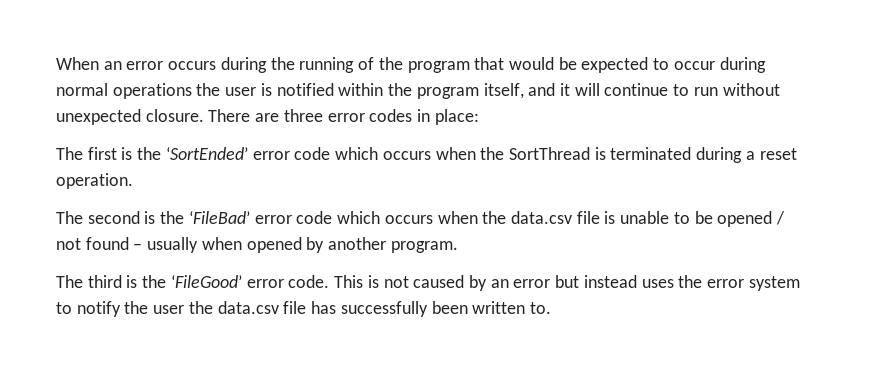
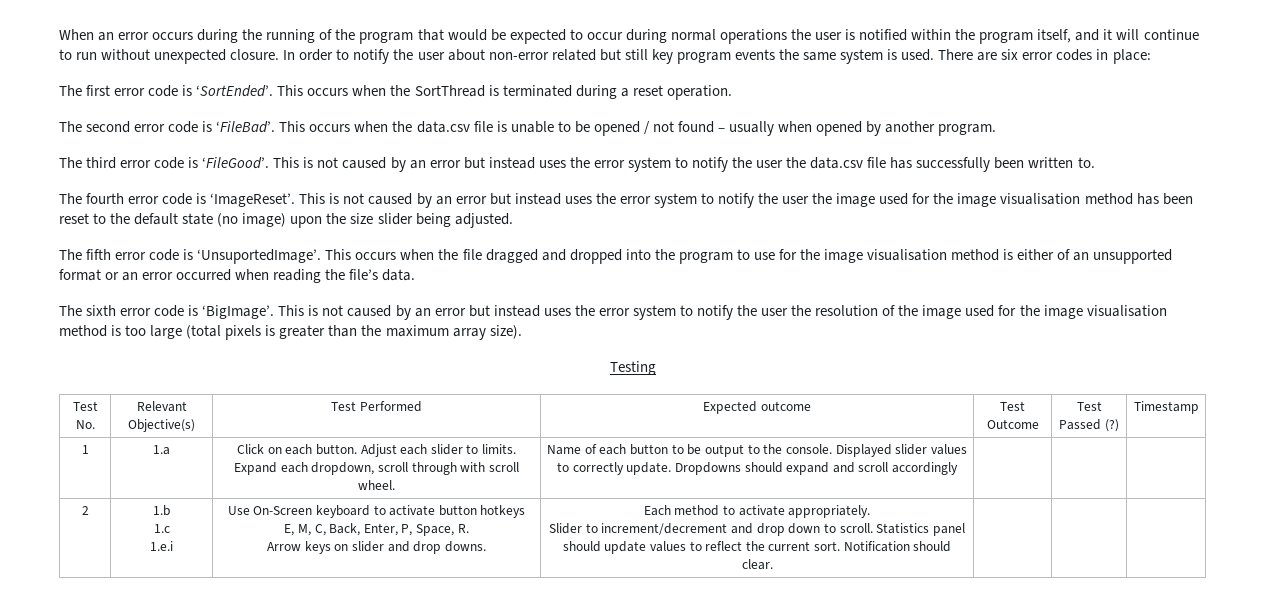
(204, 115) none -> [283,49,935,64] In order to notify the user about non-error related but still key program events the same system is used.
[283,109,323,122] three -> [1001,49,1019,60] six
[121,147,379,160] is the ‘SortEnded’ error code which -> [114,85,304,97] error code is ‘SortEnded’. This
[144,211,381,224] is the ‘FileBad’ error code which -> [134,121,306,133] error code is ‘FileBad’. This
[126,275,330,288] is the ‘FileGood’ error code. -> [120,157,270,169] error code is ‘FileGood’.
(551, 308) none -> [59,193,1193,208] [59,213,513,228] [59,249,1173,264] [59,269,416,283] [59,305,1167,320] [59,325,522,340] [609,361,656,375] [72,401,98,411] [75,420,95,429] [136,401,187,412] [128,419,195,432] [331,401,422,412] [703,401,811,414] [1000,401,1025,411] [986,419,1039,429] [1076,401,1102,411] [1059,419,1119,432] [1133,401,1199,414] [81,445,89,454] [153,445,170,455] [236,444,517,457] [234,462,519,475] [358,480,395,490] [547,444,967,457] [556,462,959,475] [81,506,89,515] [153,505,170,516] [153,524,170,533] [150,541,173,551] [227,505,526,518] [284,523,469,536] [267,541,486,554] [643,505,871,518] [549,523,965,536] [562,541,952,554] [741,559,773,570] // The fourth error code is ‘ImageReset’. This is not caused by an error but instead uses the error system to notify the user the image used for the image visualisation method has been reset to the default state (no image) upon the size slider being adjusted. // The fifth error code is ‘UnsuportedImage’. This occurs when the file dragged and dropped into the program to use for the image visualisation method is either of an unsupported format or an error occurred when reading the file’s data. // The sixth error code is ‘BigImage’. This is not caused by an error but instead uses the error system to notify the user the resolution of the image used for the image visualisation method is too large (total pixels is greater than the maximum array size). // Testing // Test No. | Relevant Objective(s) | Test Performed | Expected outcome | Test Outcome | Test Passed (?) | Timestamp // 1 | 1.a | Click on each button. Adjust each slider to limits. Expand each dropdown, scroll through with scroll wheel. | Name of each button to be output to the console. Displayed slider values to correctly update. Dropdowns should expand and scroll accordingly | | | // 2 | 1.b // 1.c // 1.e.i | Use On-Screen keyboard to activate button hotkeys // E, M, C, Back, Enter, P, Space, R. // Arrow keys on slider and drop downs. | Each method to activate appropriately. // Slider to increment/decrement and drop down to scroll. Statistics panel should update values to reflect the current sort. Notification should clear. | | |

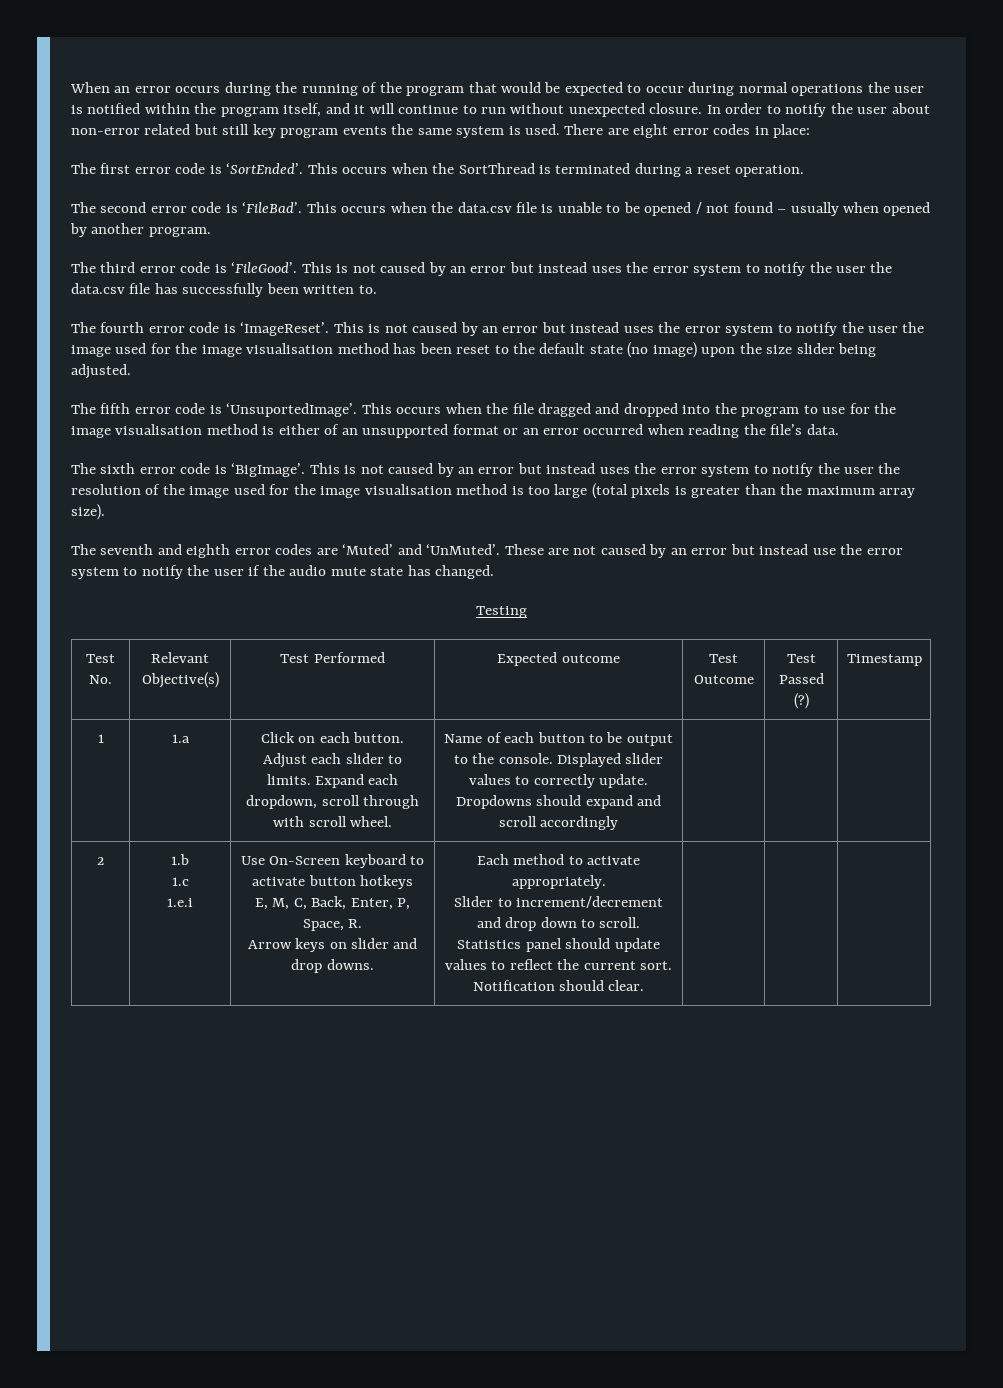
[1001,49,1019,60] six -> [633,124,669,138] eight
(522, 332) none -> [71,544,903,558] [71,565,495,579] // The seventh and eighth error codes are ‘Muted’ and ‘UnMuted’. These are not caused by an error but instead use the error system to notify the user if the audio mute state has changed.

